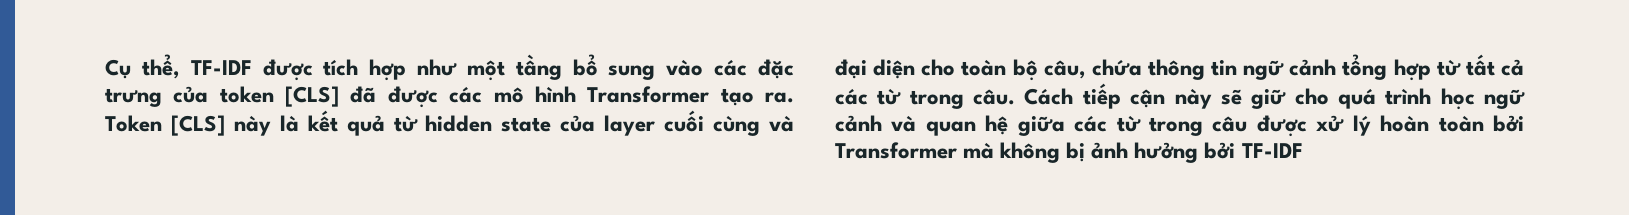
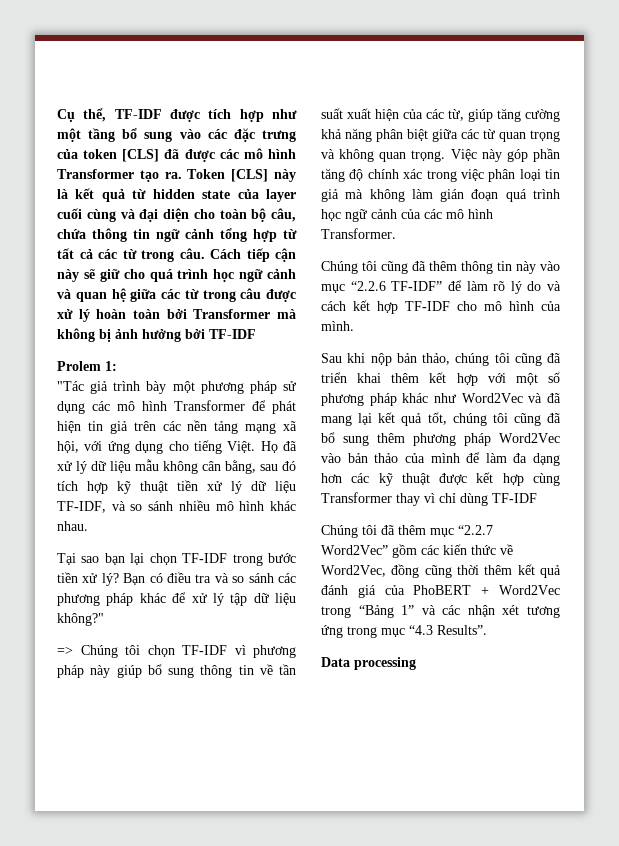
(1303, 150) none -> [57,361,117,371] [57,381,296,394] [57,400,296,414] [57,420,297,434] [57,440,297,454] [57,459,296,474] [57,480,296,494] [57,500,296,513] [57,521,88,531] [57,553,296,566] [57,572,296,586] [57,592,296,606] [57,613,104,626] [57,645,296,658] [57,664,296,678] [321,108,560,122] [321,128,560,142] [321,148,560,162] [321,168,560,182] [321,189,560,202] [321,209,493,222] [321,228,396,239] [321,261,560,274] [321,280,561,294] [321,300,561,314] [321,321,354,331] [321,353,561,366] [321,372,560,386] [321,393,561,406] [321,412,561,426] [321,432,560,446] [321,452,560,466] [321,472,560,486] [321,492,537,506] [321,525,493,538] [321,544,513,558] [321,564,561,578] [321,585,560,598] [321,605,560,618] [321,625,487,638] [321,657,416,670] // Prolem 1: // "Tác giả trình bày một phương pháp sử dụng các mô hình Transformer để phát hiện tin giả trên các nền tảng mạng xã hội, với ứng dụng cho tiếng Việt. Họ đã xử lý dữ liệu mẫu không cân bằng, sau đó tích hợp kỹ thuật tiền xử lý dữ liệu TF-IDF, và so sánh nhiều mô hình khác nhau. // Tại sao bạn lại chọn TF-IDF trong bước tiền xử lý? Bạn có điều tra và so sánh các phương pháp khác để xử lý tập dữ liệu không?" // => Chúng tôi chọn TF-IDF vì phương pháp này giúp bổ sung thông tin về tần suất xuất hiện của các từ, giúp tăng cường khả năng phân biệt giữa các từ quan trọng và không quan trọng. Việc này góp phần tăng độ chính xác trong việc phân loại tin giả mà không làm gián đoạn quá trình học ngữ cảnh của các mô hình Transformer. // Chúng tôi cũng đã thêm thông tin này vào mục “2.2.6 TF-IDF” để làm rõ lý do và cách kết hợp TF-IDF cho mô hình của mình. // Sau khi nộp bản thảo, chúng tôi cũng đã triển khai thêm kết hợp với một số phương pháp khác như Word2Vec và đã mang lại kết quả tốt, chúng tôi cũng đã bổ sung thêm phương pháp Word2Vec vào bản thảo của mình để làm đa dạng hơn các kỹ thuật được kết hợp cùng Transformer thay vì chỉ dùng TF-IDF // Chúng tôi đã thêm mục “2.2.7 Word2Vec” gồm các kiến thức về Word2Vec, đồng cũng thời thêm kết quả đánh giá của PhoBERT + Word2Vec trong “Bảng 1” và các nhận xét tương ứng trong mục “4.3 Results”. // Data processing

